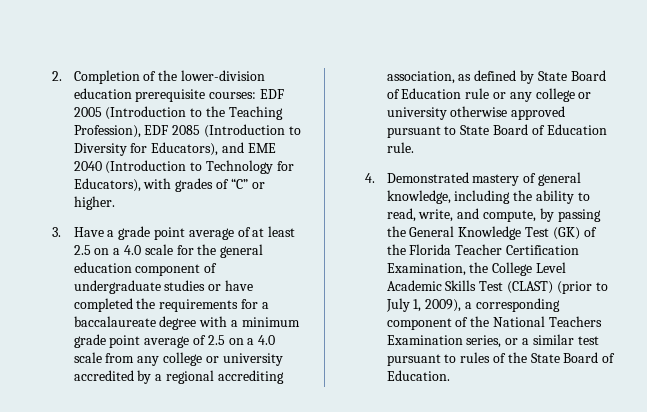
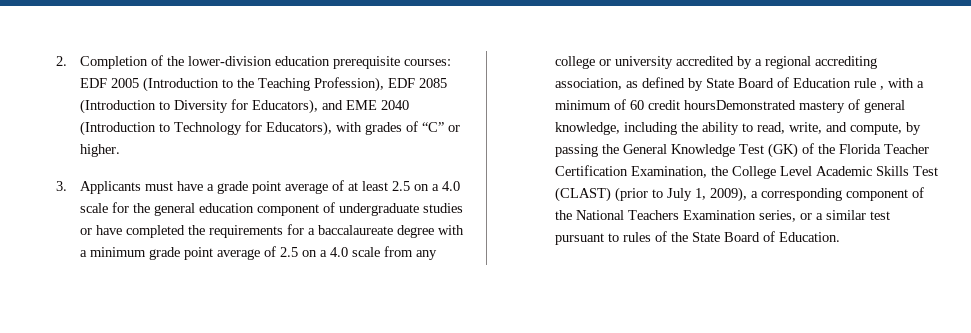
[73,227,104,237] Have -> [80,181,204,194] Applicants must have
[492,88,592,102] [386,106,566,120] [386,124,607,138] [386,142,414,153] [364,172,469,183] or any college or university otherwise approved pursuant to State Board of Education rule. // 4. Demonstrated -> [880,78,925,90] [555,99,797,110] , with a minimum of 60 credit hoursDemonstrated

